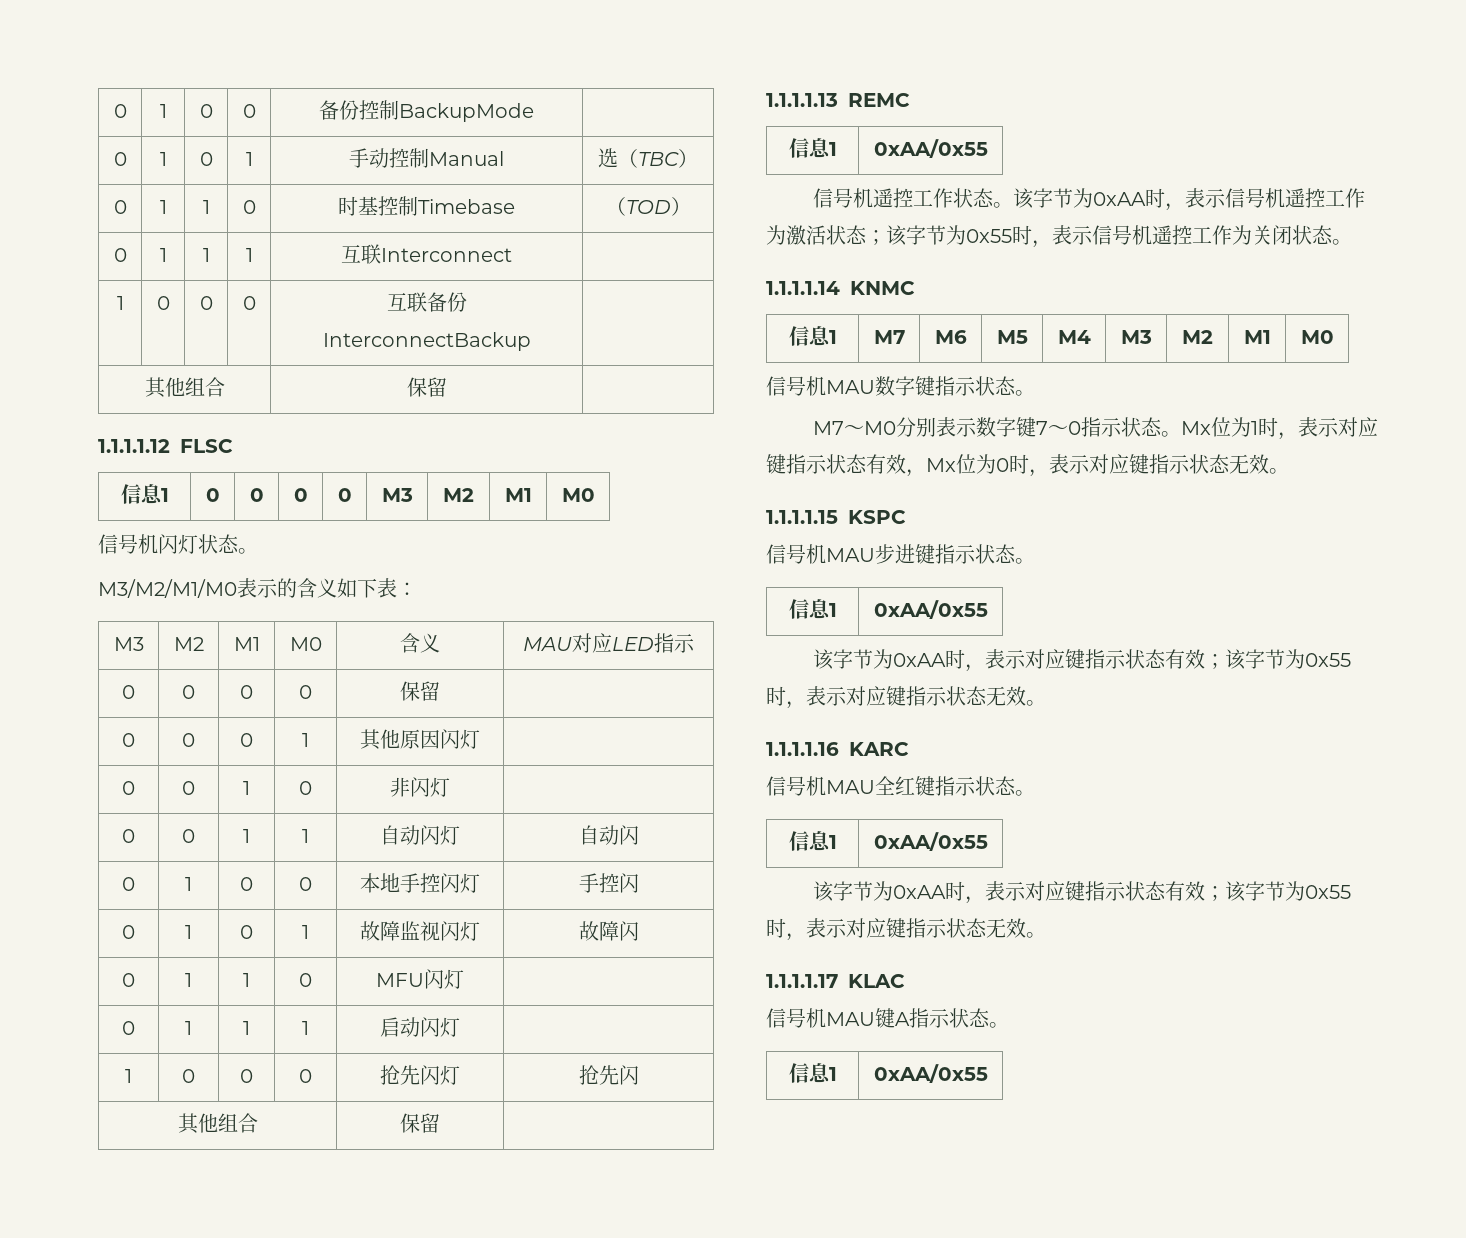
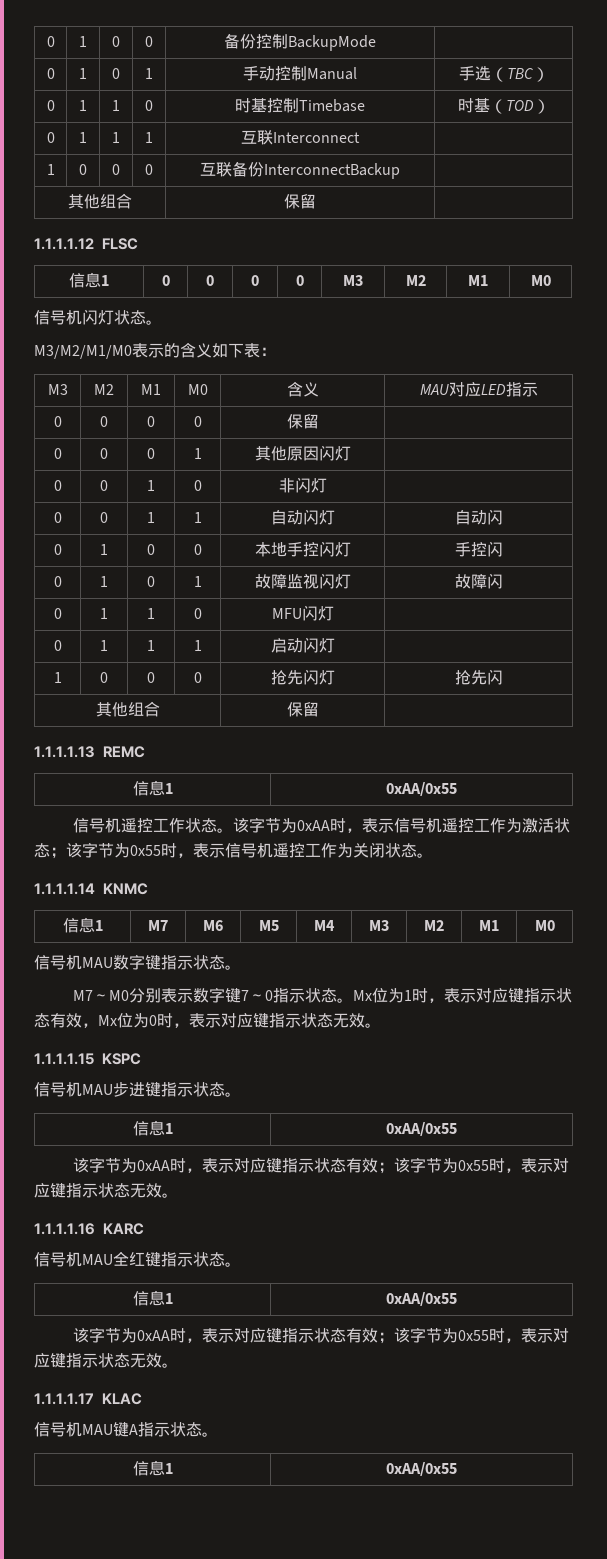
(504, 158) none -> [458,66,475,81] 手
(515, 206) none -> [457,98,490,113] 时基

